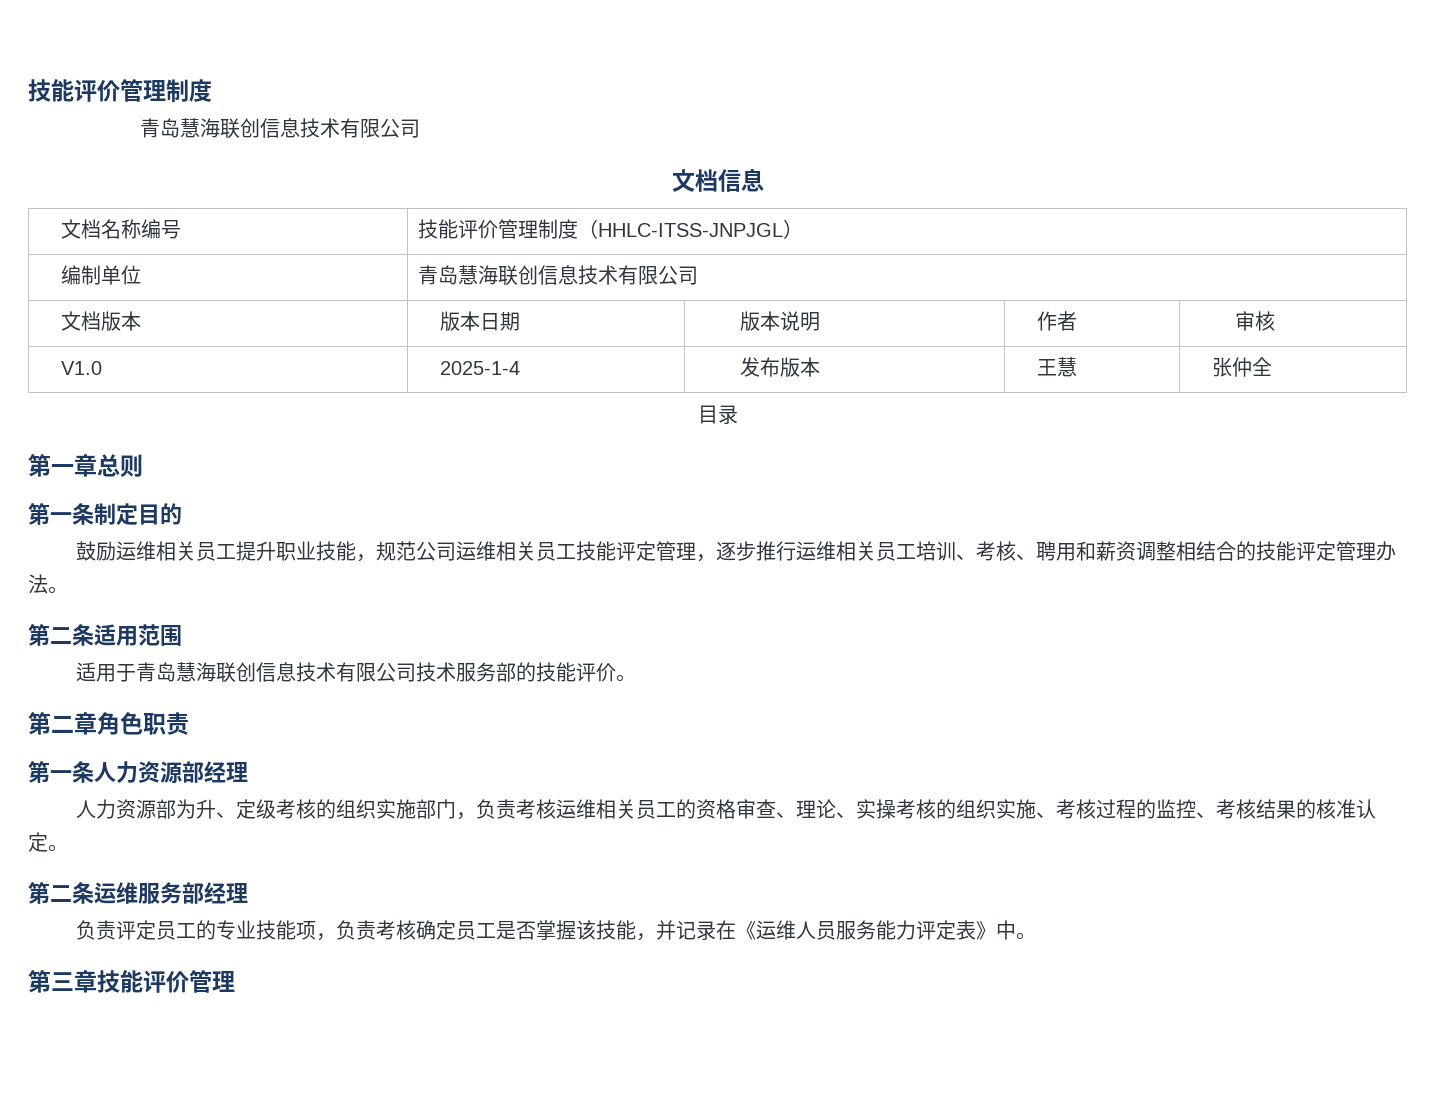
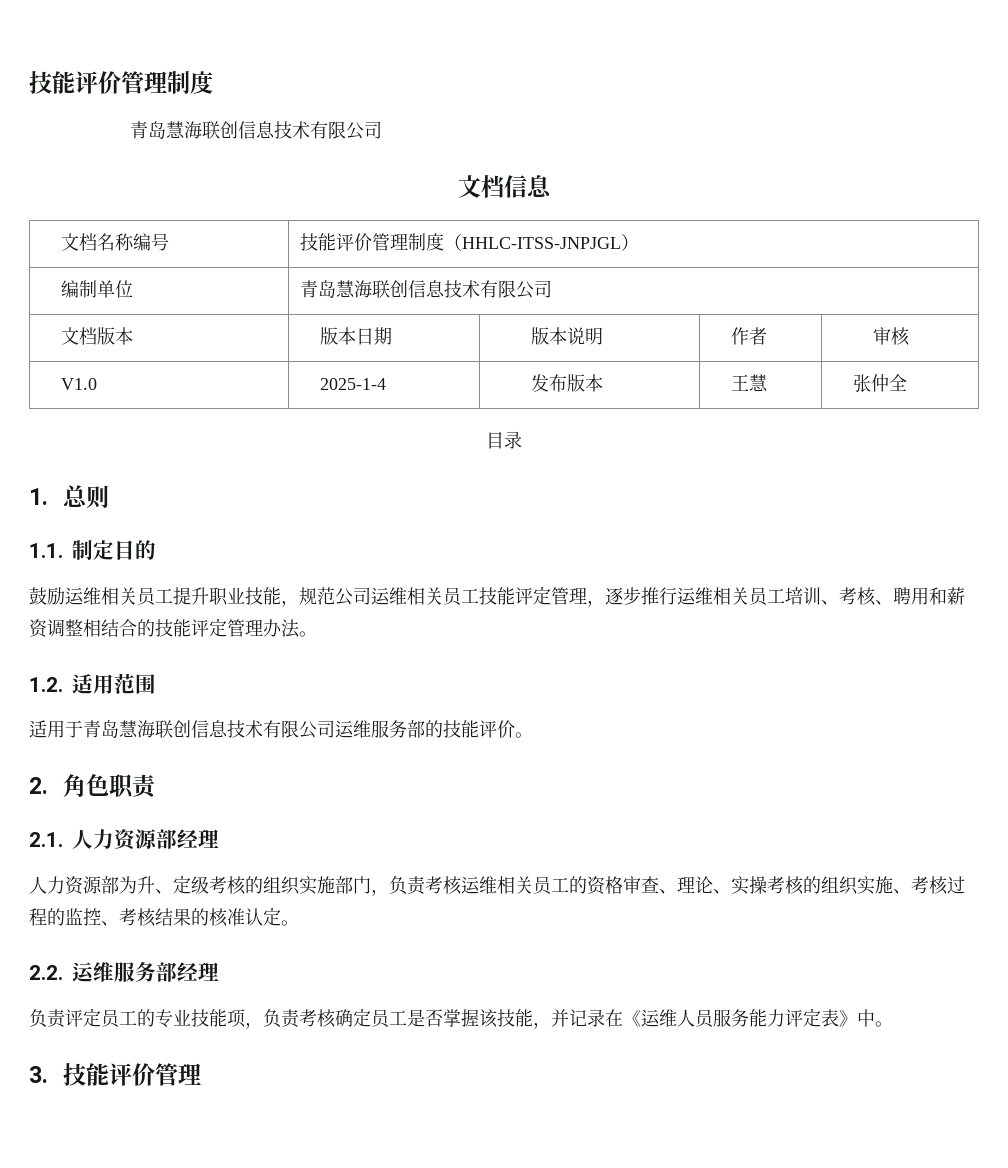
[28,454,97,477] 第一章 -> [29,488,48,505] 1.
[28,503,94,525] 第一条 -> [29,543,63,558] 1.1.
[28,624,94,646] 第二条 -> [29,677,63,692] 1.2.
[416,662,457,682] 技术 -> [335,720,371,738] 运维
[28,712,97,735] 第二章 -> [29,777,48,794] 2.
[28,761,94,783] 第一条 -> [29,832,63,847] 2.1.
[28,882,94,904] 第二条 -> [29,965,63,980] 2.2.
[28,970,97,993] 第三章 -> [29,1066,48,1083] 3.

